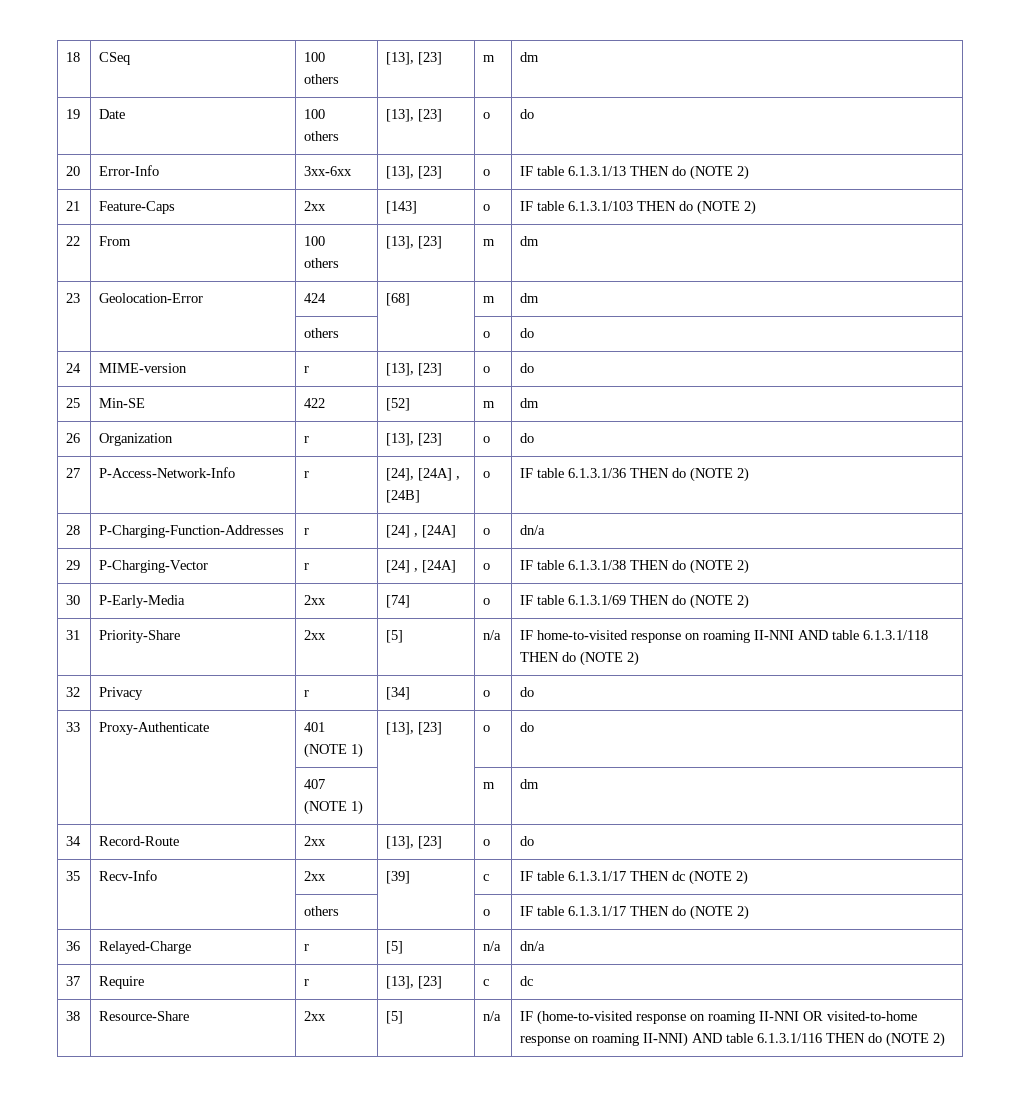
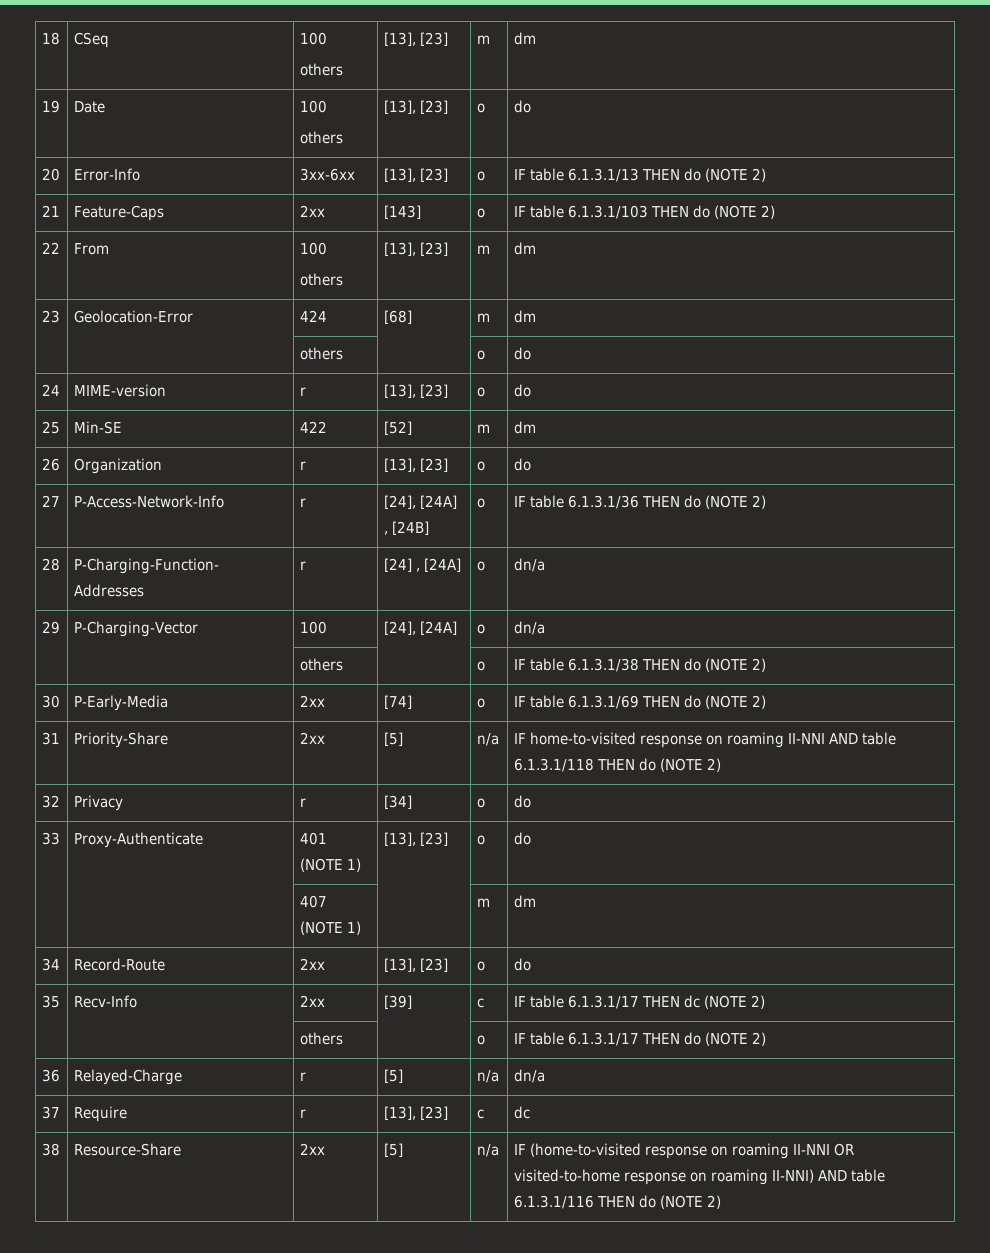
[304,563,310,570] [386,560,457,573] [483,563,491,570] r | [24] , [24A] | o -> [299,621,327,634] [383,621,457,635] [476,624,485,634] [513,621,545,635] [299,658,343,671] [476,661,485,671] 100 | [24], [24A] | o | dn/a // | | others | | o

